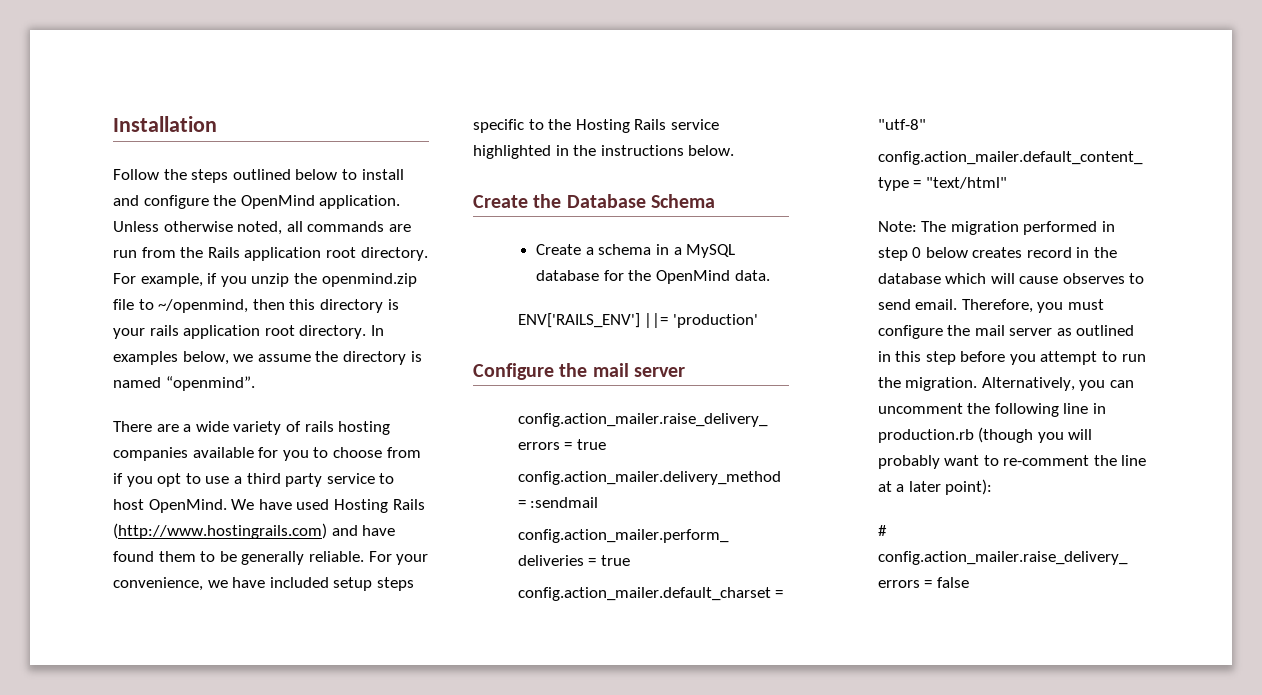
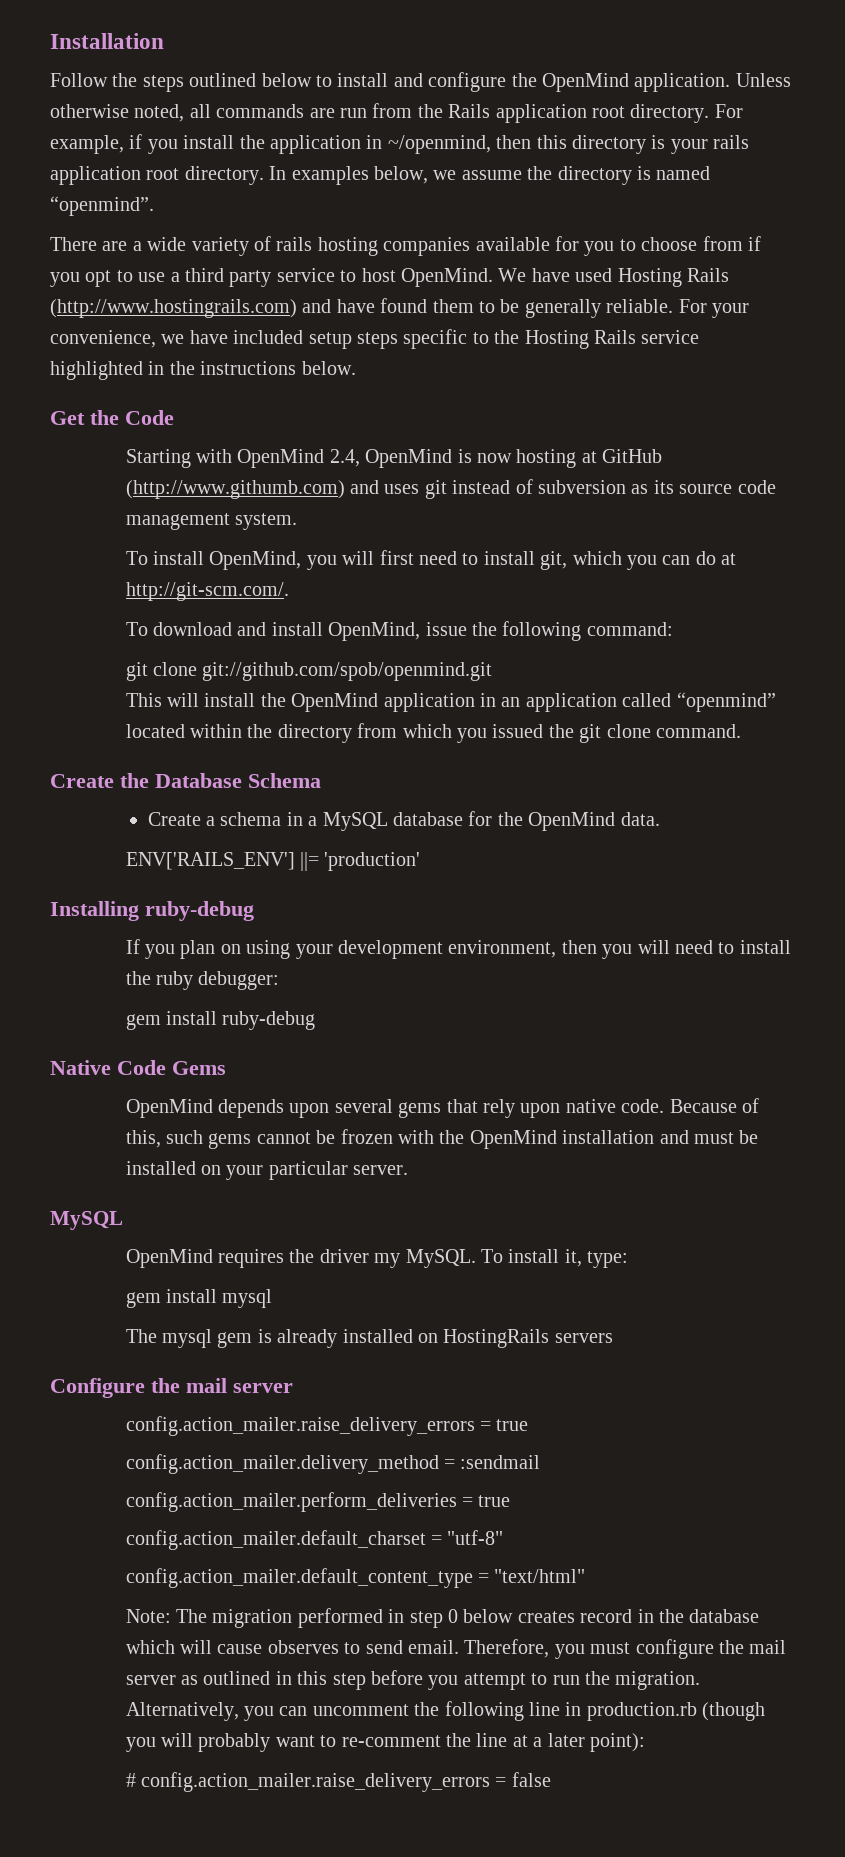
[251,273,417,287] [113,299,154,310] unzip the openmind.zip file to -> [183,135,383,154] install the application in
(735, 150) none -> [50,410,174,425] [125,449,663,468] [125,479,776,499] [125,513,297,530] [125,550,737,570] [125,582,289,601] [125,621,673,641] [125,662,493,681] [125,692,776,712] [125,723,741,743] // Get the Code // Starting with OpenMind 2.4, OpenMind is now hosting at GitHub (http://www.githumb.com) and uses git instead of subversion as its source code management system. // To install OpenMind, you will first need to install git, which you can do at http://git-scm.com/. // To download and install OpenMind, issue the following command: // git clone git://github.com/spob/openmind.git // This will install the OpenMind application in an application called “openmind” located within the directory from which you issued the git clone command.
(758, 321) none -> [50,901,254,921] [125,939,791,959] [125,971,280,990] [125,1011,316,1030] [50,1060,226,1075] [125,1098,759,1118] [125,1129,759,1149] [125,1161,409,1180] [50,1211,123,1230] [125,1249,629,1268] [125,1289,273,1308] [125,1329,613,1348] // Installing ruby-debug // If you plan on using your development environment, then you will need to install the ruby debugger: // gem install ruby-debug // Native Code Gems // OpenMind depends upon several gems that rely upon native code. Because of this, such gems cannot be frozen with the OpenMind installation and must be installed on your particular server. // MySQL // OpenMind requires the driver my MySQL. To install it, type: // gem install mysql // The mysql gem is already installed on HostingRails servers

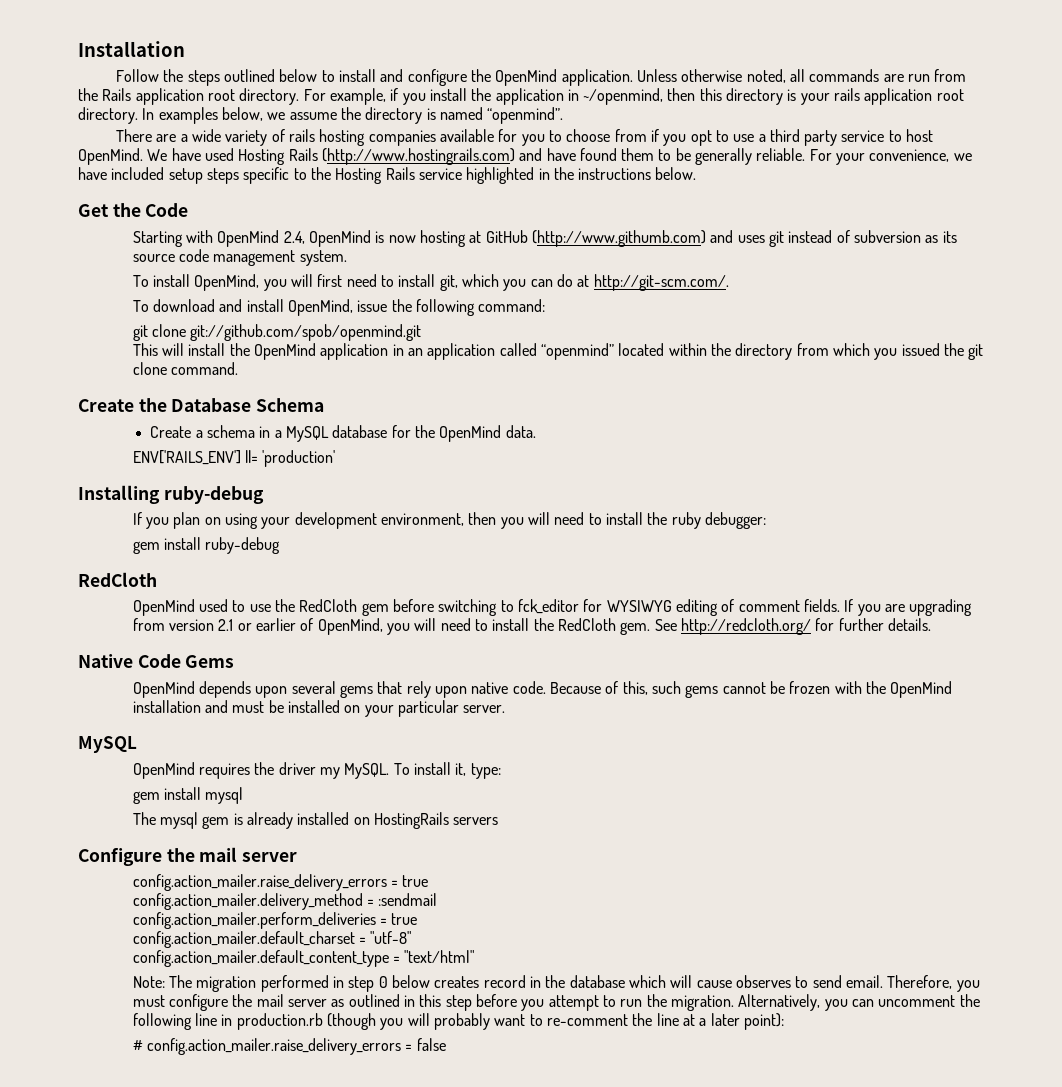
(316, 1020) none -> [78,572,157,587] [132,599,973,616] [132,618,931,635] // RedCloth // OpenMind used to use the RedCloth gem before switching to fck_editor for WYSIWYG editing of comment fields. If you are upgrading from version 2.1 or earlier of OpenMind, you will need to install the RedCloth gem. See http://redcloth.org/ for further details.

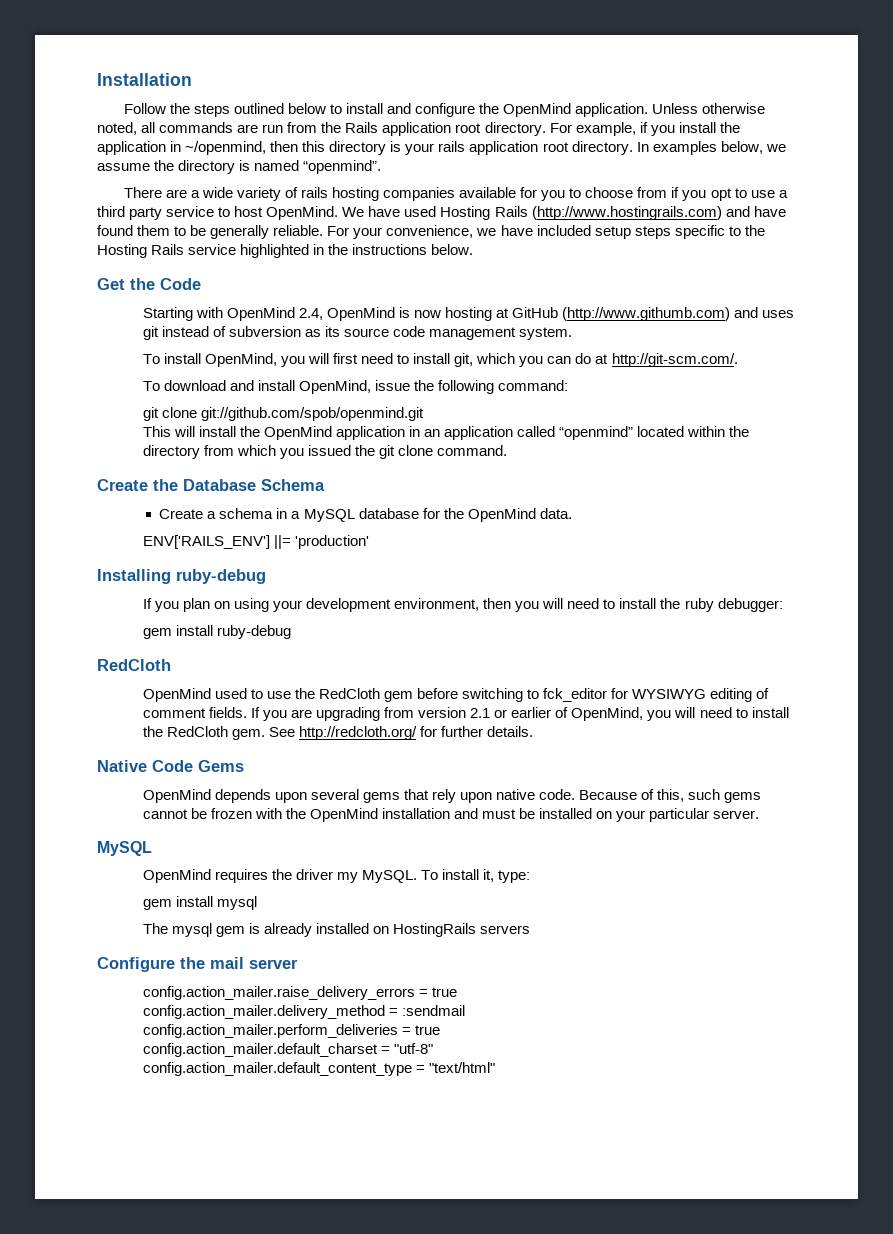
[132,975,980,992] [132,994,980,1011] [132,1013,784,1030] [132,1038,446,1055] // Note: The migration performed in step 0 below creates record in the database which will cause observes to send email. Therefore, you must configure the mail server as outlined in this step before you attempt to run the migration. Alternatively, you can uncomment the following line in production.rb (though you will probably want to re-comment the line at a later point): // # config.action_mailer.raise_delivery_errors = false -> (495, 1067) none

